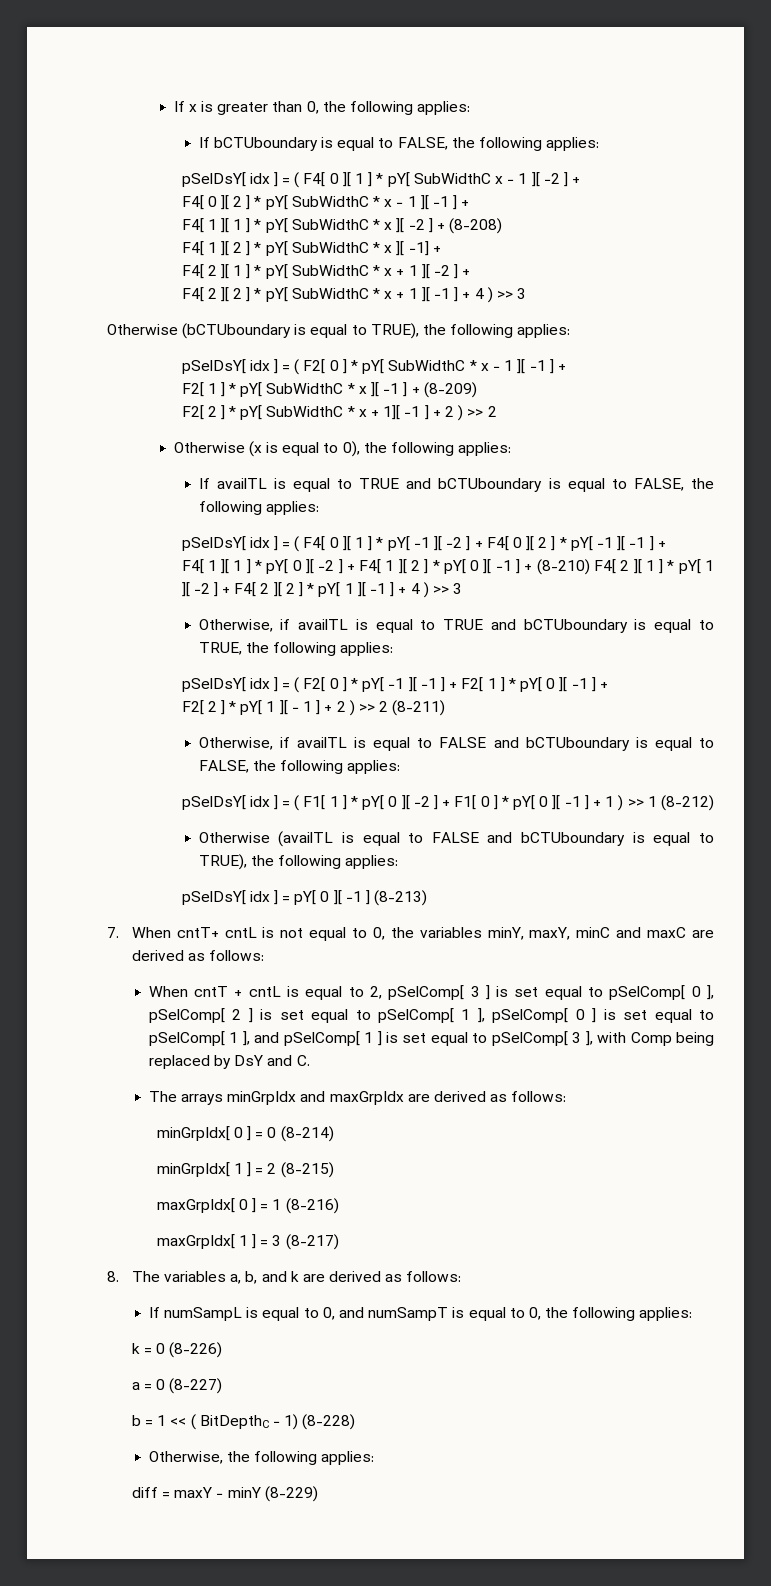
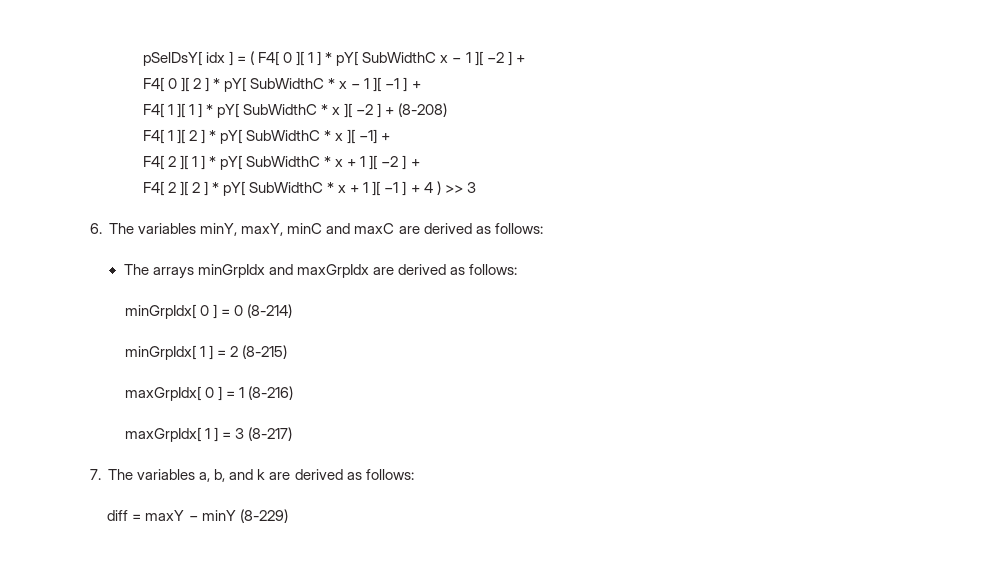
[173,101,471,115] [198,137,600,151] If x is greater than 0, the following applies: // If bCTUboundary is equal to FALSE, the following applies: // -> (142, 58) none
[106,323,571,339] [181,359,566,375] [181,382,477,398] [181,405,497,421] [173,441,512,457] [198,478,714,492] [198,501,319,515] [181,536,666,552] [181,559,714,575] [181,582,463,598] [198,619,714,633] [198,642,394,656] [181,677,609,693] [181,700,446,716] [198,737,714,751] [198,760,401,774] [181,795,714,811] [198,831,715,847] [198,854,399,870] [181,890,428,906] [106,927,414,941] Otherwise (bCTUboundary is equal to TRUE), the following applies: // pSelDsY[ idx ] = ( F2[ 0 ] * pY[ SubWidthC * x − 1 ][ −1 ] + // F2[ 1 ] * pY[ SubWidthC * x ][ −1 ] + (8-209) // F2[ 2 ] * pY[ SubWidthC * x + 1][ −1 ] + 2 ) >> 2 // Otherwise (x is equal to 0), the following applies: // If availTL is equal to TRUE and bCTUboundary is equal to FALSE, the following applies: // pSelDsY[ idx ] = ( F4[ 0 ][ 1 ] * pY[ −1 ][ −2 ] + F4[ 0 ][ 2 ] * pY[ −1 ][ −1 ] + // F4[ 1 ][ 1 ] * pY[ 0 ][ −2 ] + F4[ 1 ][ 2 ] * pY[ 0 ][ −1 ] + (8-210) F4[ 2 ][ 1 ] * pY[ 1 ][ −2 ] + F4[ 2 ][ 2 ] * pY[ 1 ][ −1 ] + 4 ) >> 3 // Otherwise, if availTL is equal to TRUE and bCTUboundary is equal to TRUE, the following applies: // pSelDsY[ idx ] = ( F2[ 0 ] * pY[ −1 ][ −1 ] + F2[ 1 ] * pY[ 0 ][ −1 ] + // F2[ 2 ] * pY[ 1 ][ − 1 ] + 2 ) >> 2 (8-211) // Otherwise, if availTL is equal to FALSE and bCTUboundary is equal to FALSE, the following applies: // pSelDsY[ idx ] = ( F1[ 1 ] * pY[ 0 ][ −2 ] + F1[ 0 ] * pY[ 0 ][ −1 ] + 1 ) >> 1 (8-212) // Otherwise (availTL is equal to FALSE and bCTUboundary is equal to TRUE), the following applies: // pSelDsY[ idx ] = pY[ 0 ][ −1 ] (8-213) // 7. When cntT+ cntL is not equal to 0, the -> [89,223,135,234] 6. The
[148,985,714,1000] [148,1008,714,1023] [148,1031,714,1046] [148,1055,310,1069] // When cntT + cntL is equal to 2, pSelComp[ 3 ] is set equal to pSelComp[ 0 ], pSelComp[ 2 ] is set equal to pSelComp[ 1 ], pSelComp[ 0 ] is set equal to pSelComp[ 1 ], and pSelComp[ 1 ] is set equal to pSelComp[ 3 ], with Comp being replaced by DsY and C. -> (543, 228) none
[106,1271,119,1282] 8. -> [89,469,101,480] 7.
[148,1307,693,1321] [131,1342,223,1358] [131,1378,223,1394] [131,1414,356,1430] [148,1451,375,1465] // If numSampL is equal to 0, and numSampT is equal to 0, the following applies: // k = 0 (8-226) // a = 0 (8-227) // b = 1 << ( BitDepthC − 1) (8-228) // Otherwise, the following applies: -> (414, 474) none

